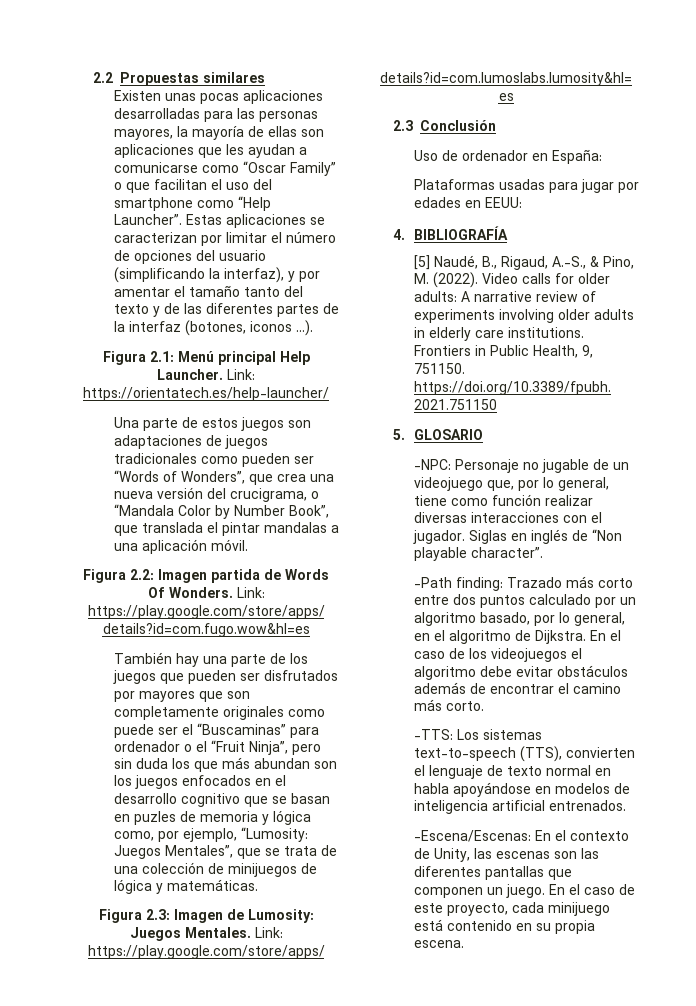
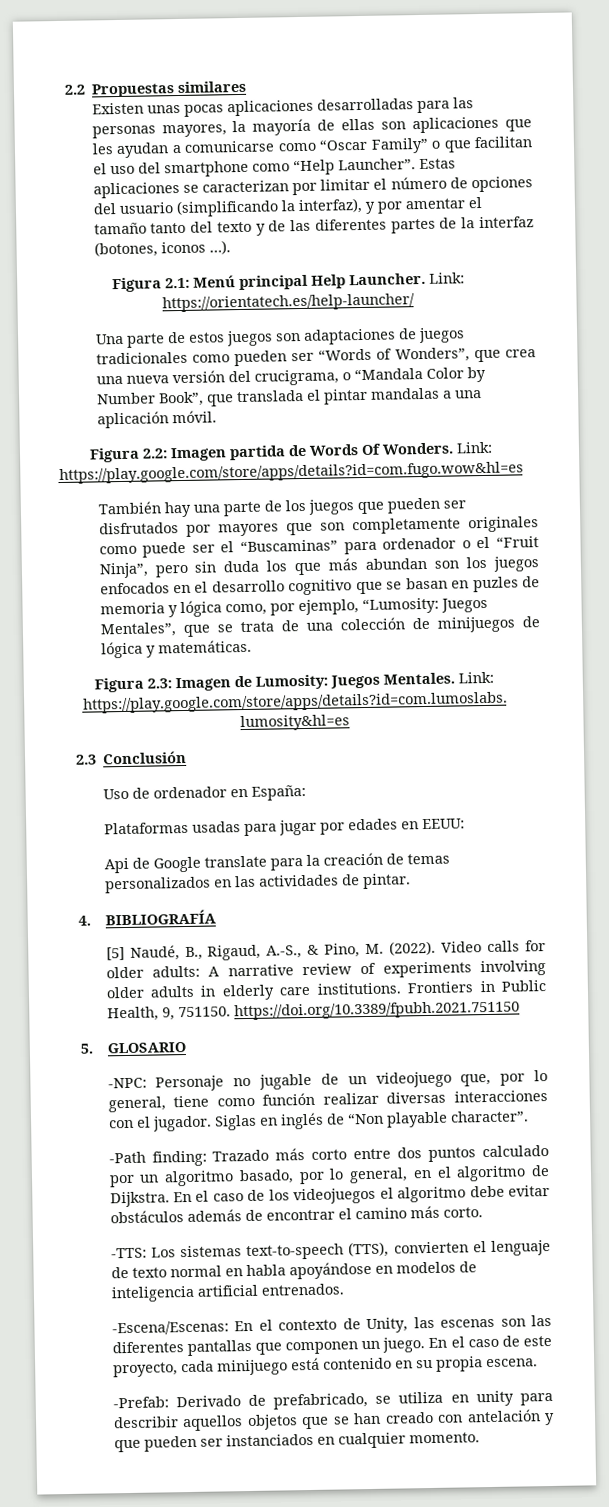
(522, 202) none -> [103,852,450,874] [104,873,411,894] // Api de Google translate para la creación de temas personalizados en las actividades de pintar.
(464, 944) none -> [112,1390,554,1410] [112,1409,555,1432] [113,1432,480,1453] // -Prefab: Derivado de prefabricado, se utiliza en unity para describir aquellos objetos que se han creado con antelación y que pueden ser instanciados en cualquier momento.

